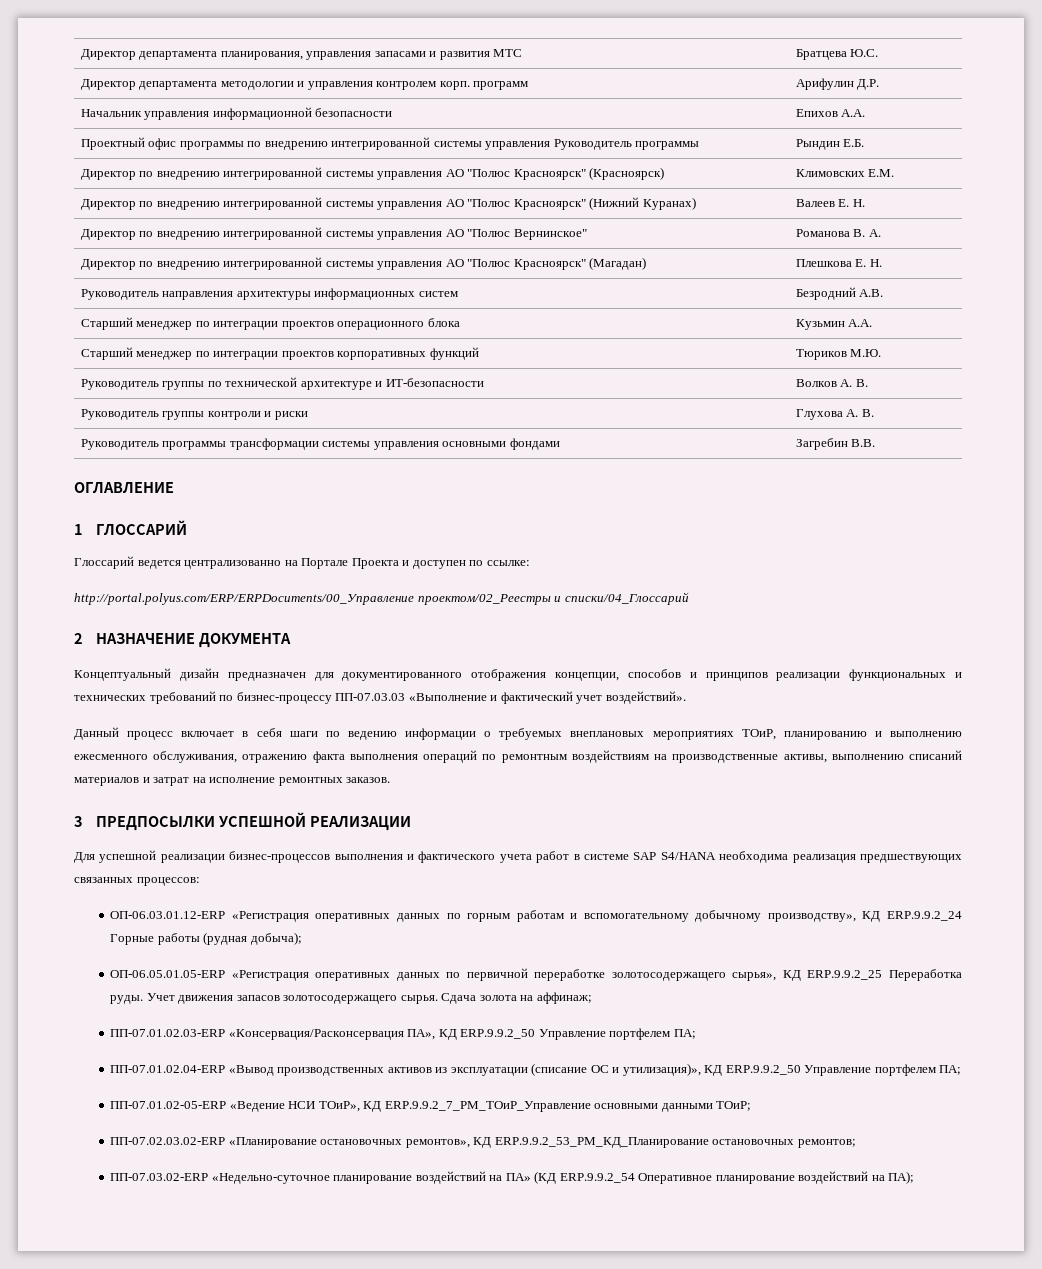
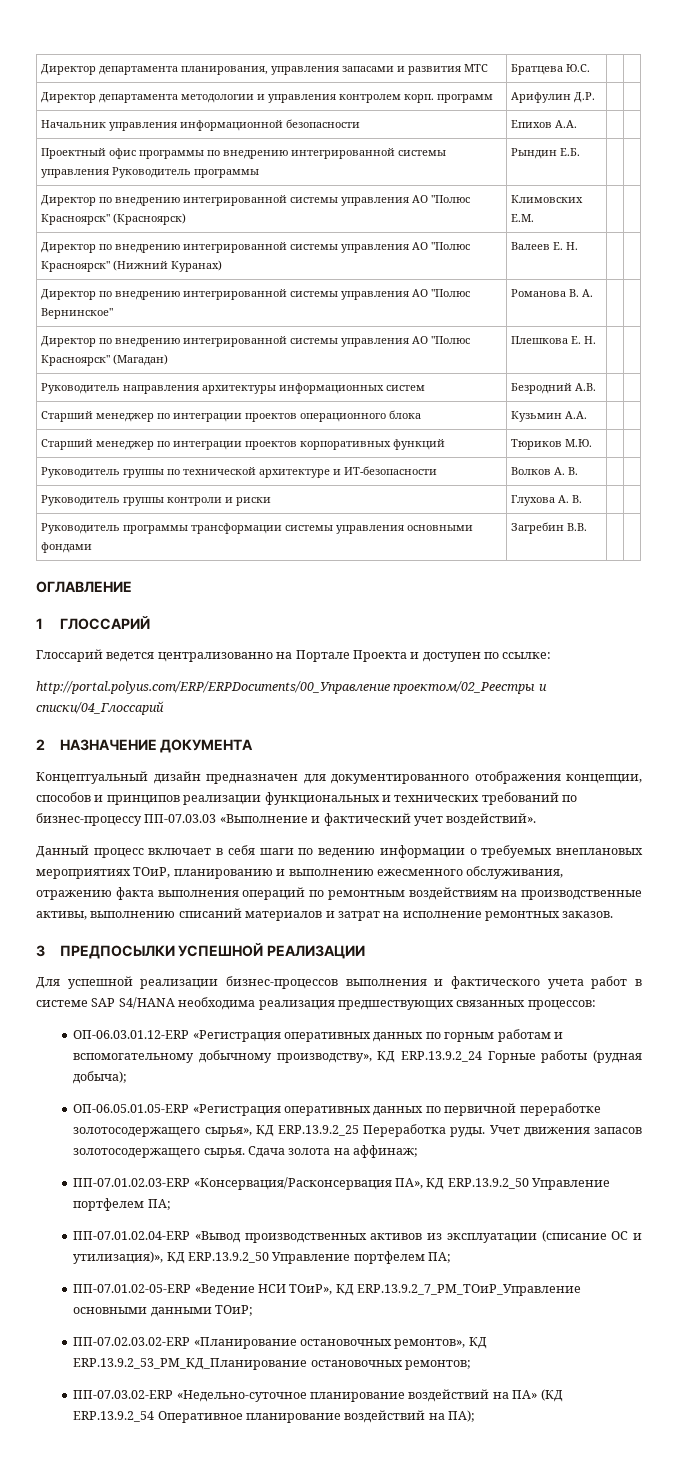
[887,911,962,921] ERP.9.9.2_24 -> [400,1051,482,1062] ERP.13.9.2_24
[807,970,883,980] ERP.9.9.2_25 -> [277,1125,359,1136] ERP.13.9.2_25
[460,1029,536,1039] ERP.9.9.2_50 -> [447,1178,529,1189] ERP.13.9.2_50
[725,1065,801,1075] ERP.9.9.2_50 -> [188,1252,270,1263] ERP.13.9.2_50
[384,1101,591,1112] ERP.9.9.2_7_PM_ТОиР_Управление -> [357,1284,582,1296] ERP.13.9.2_7_PM_ТОиР_Управление
[494,1137,709,1148] ERP.9.9.2_53_PM_КД_Планирование -> [73,1358,308,1370] ERP.13.9.2_53_PM_КД_Планирование
[559,1173,635,1183] ERP.9.9.2_54 -> [73,1411,155,1422] ERP.13.9.2_54

